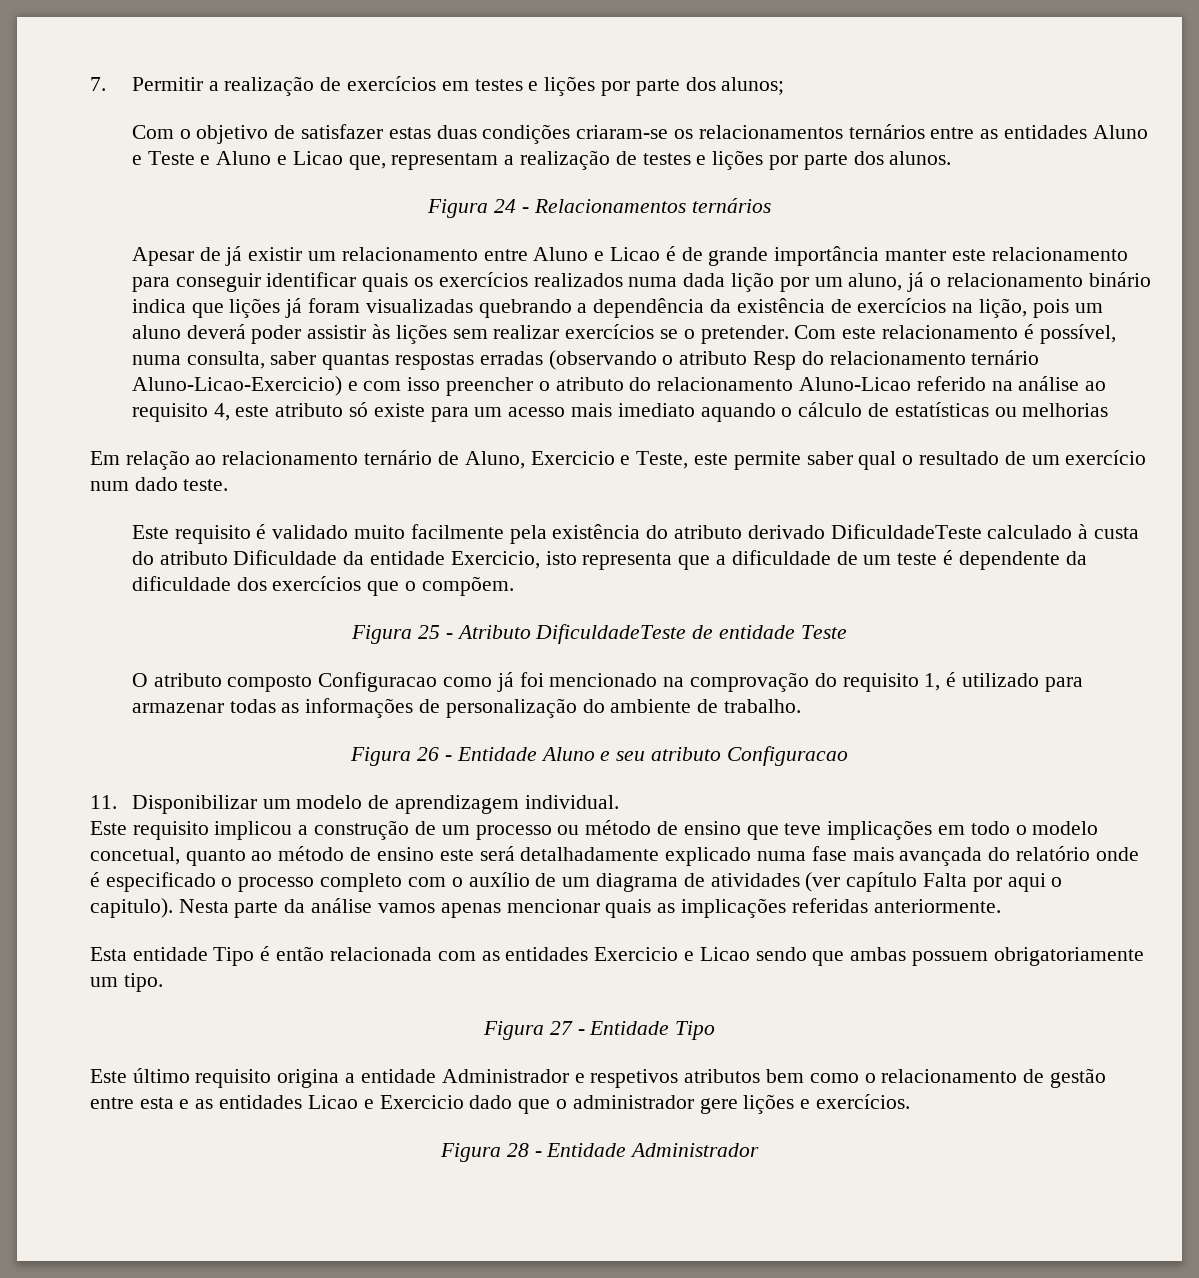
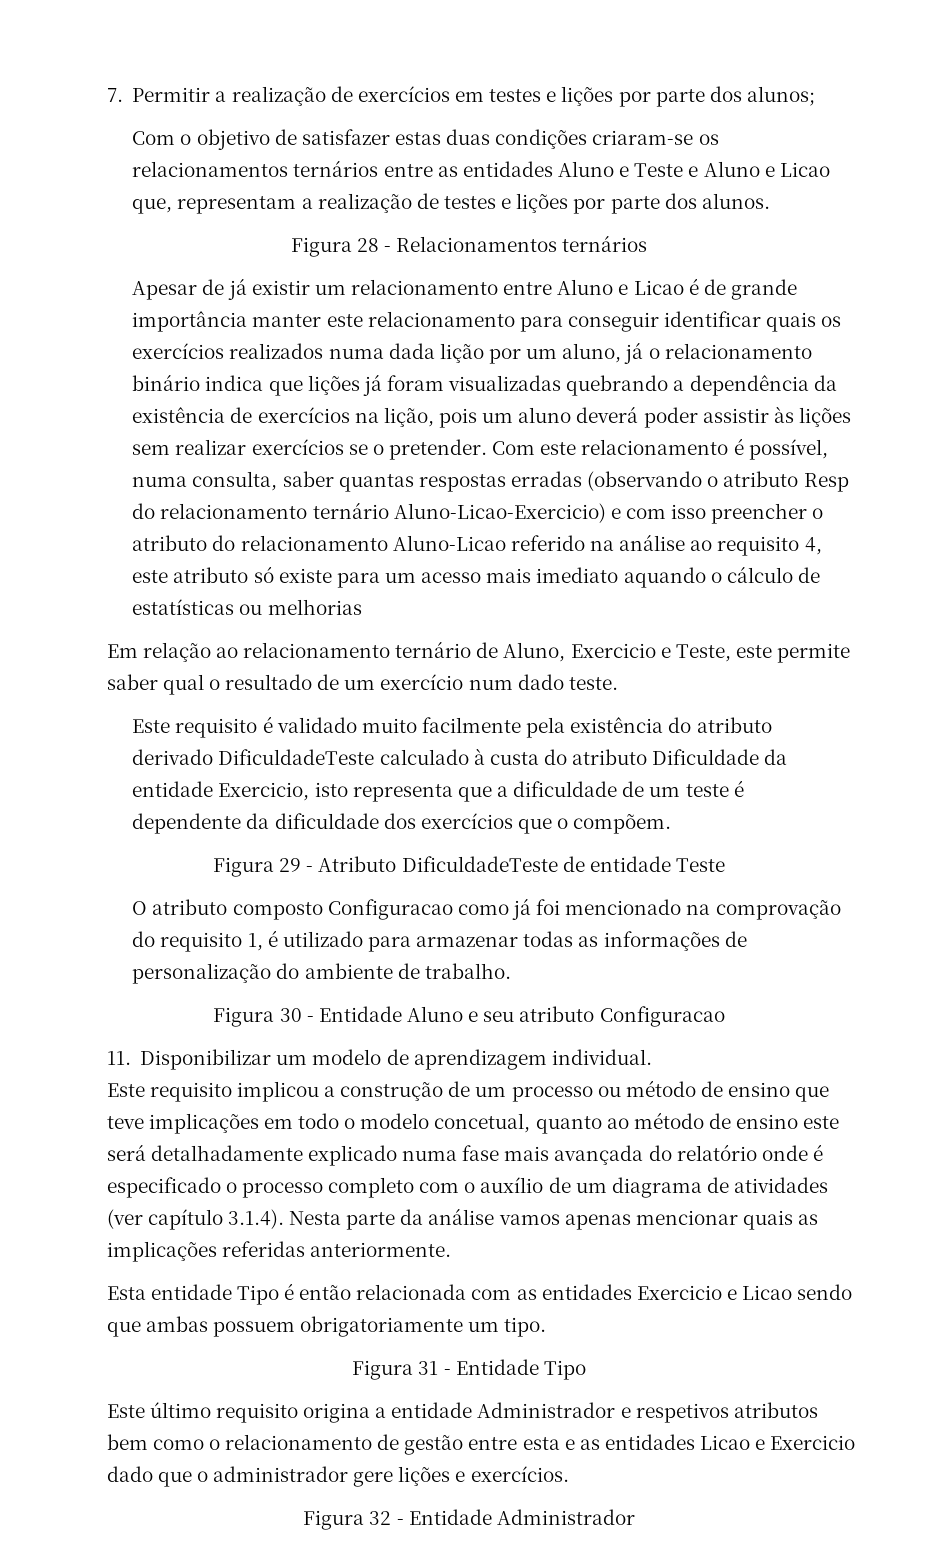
[494,199,517,213] 24 -> [356,238,379,252] 28
[417,625,440,639] 25 -> [279,858,302,872] 29
[417,747,440,761] 26 -> [279,1008,302,1022] 30
[922,873,1063,892] [89,898,173,918] Falta por aqui o capitulo). -> [227,1209,284,1229] 3.1.4).
[549,1021,573,1035] 27 -> [418,1361,439,1375] 31
[506,1143,529,1157] 28 -> [369,1511,392,1525] 32

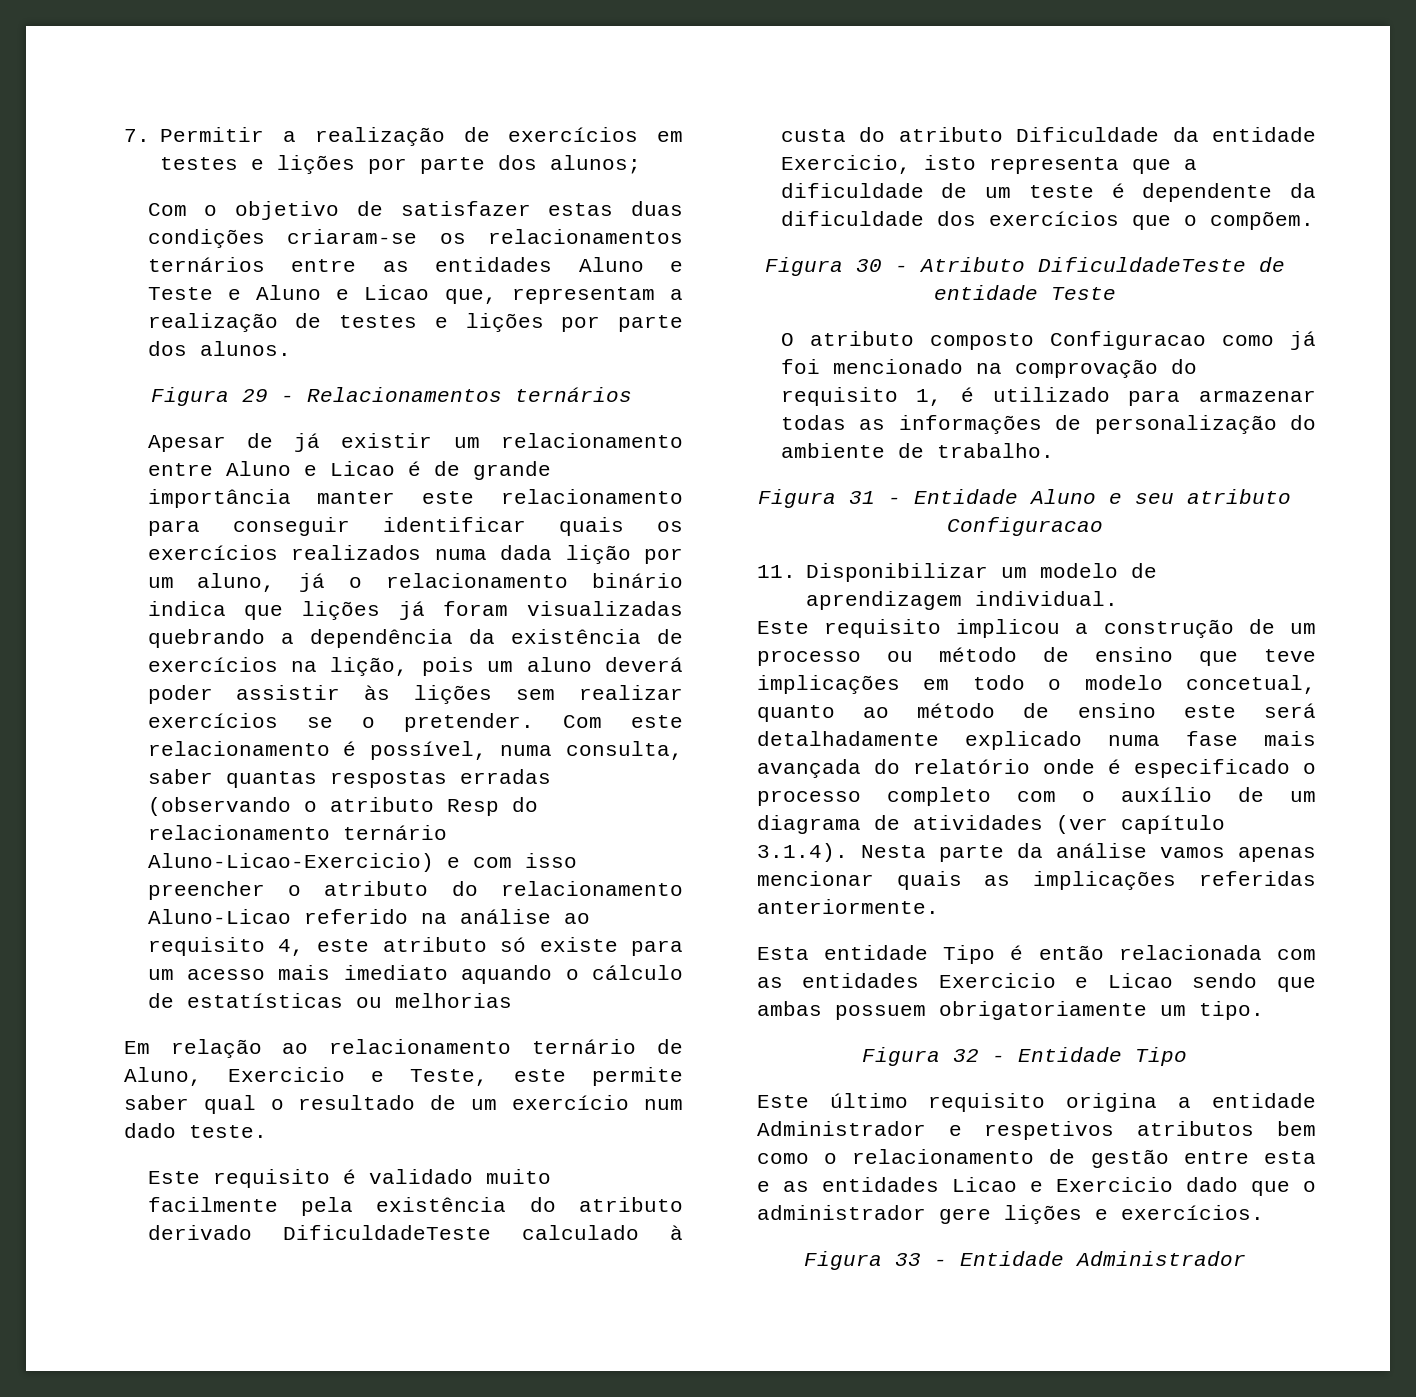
[356,238,379,252] 28 -> [242,389,268,402] 29
[279,858,302,872] 29 -> [855,259,882,272] 30
[279,1008,302,1022] 30 -> [849,491,875,504] 31
[418,1361,439,1375] 31 -> [953,1049,979,1062] 32
[369,1511,392,1525] 32 -> [894,1253,921,1266] 33

